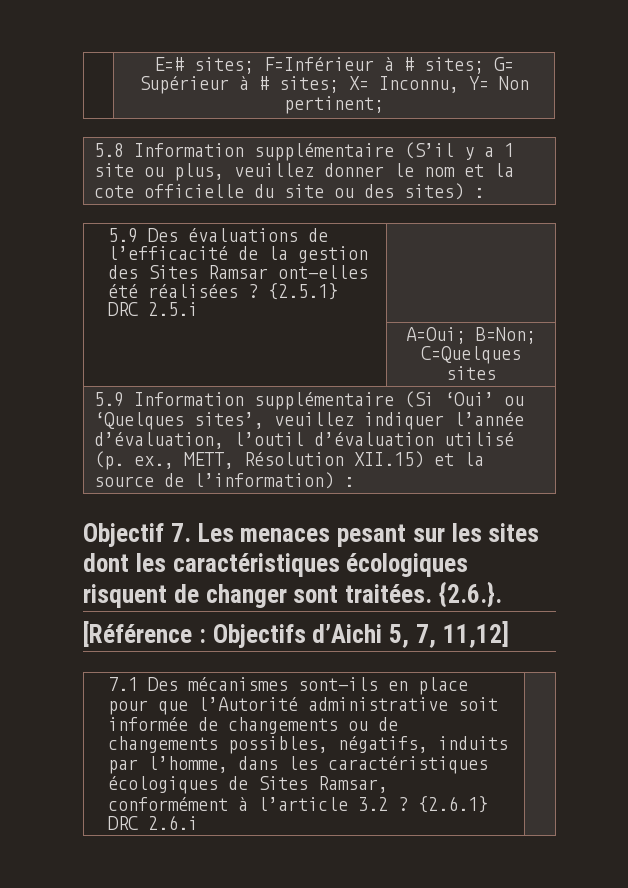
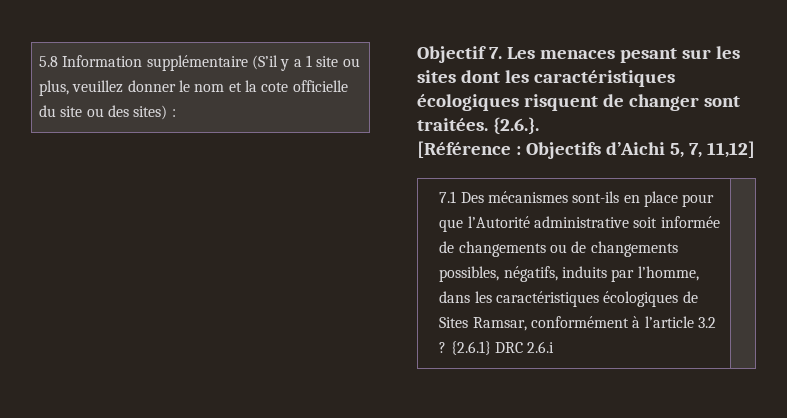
[154,57,514,74] [139,76,529,94] [284,96,384,114] | E=# sites; F=Inférieur à # sites; G= Supérieur à # sites; X= Inconnu, Y= Non pertinent; // -> (39, 61) none
[108,228,329,243] [108,246,369,263] [108,265,369,279] [108,283,339,300] [108,302,199,316] [406,327,536,344] [421,346,521,364] [446,366,496,380] [94,391,525,410] [94,412,525,430] [94,432,515,449] [94,451,485,470] [94,472,355,489] // 5.9 Des évaluations de l’efficacité de la gestion des Sites Ramsar ont-elles été réalisées ? {2.5.1} DRC 2.5.i | // | A=Oui; B=Non; C=Quelques sites // 5.9 Information supplémentaire (Si ‘Oui’ ou ‘Quelques sites’, veuillez indiquer l’année d’évaluation, l’outil d’évaluation utilisé (p. ex., METT, Résolution XII.15) et la source de l’information) : -> (176, 113) none

